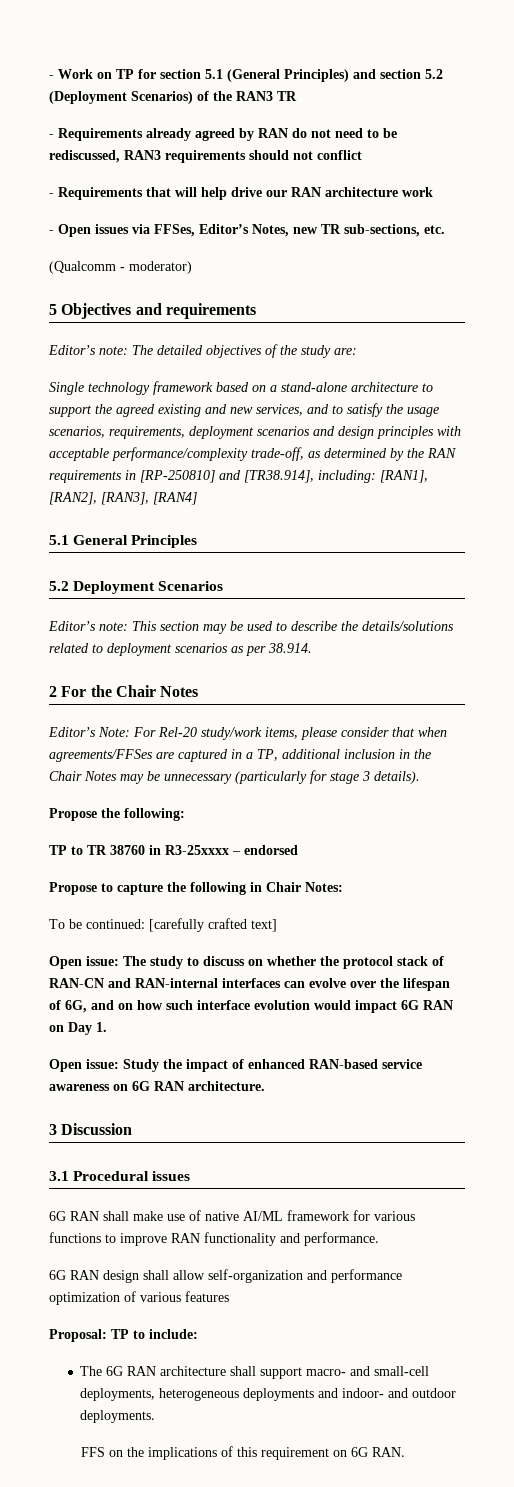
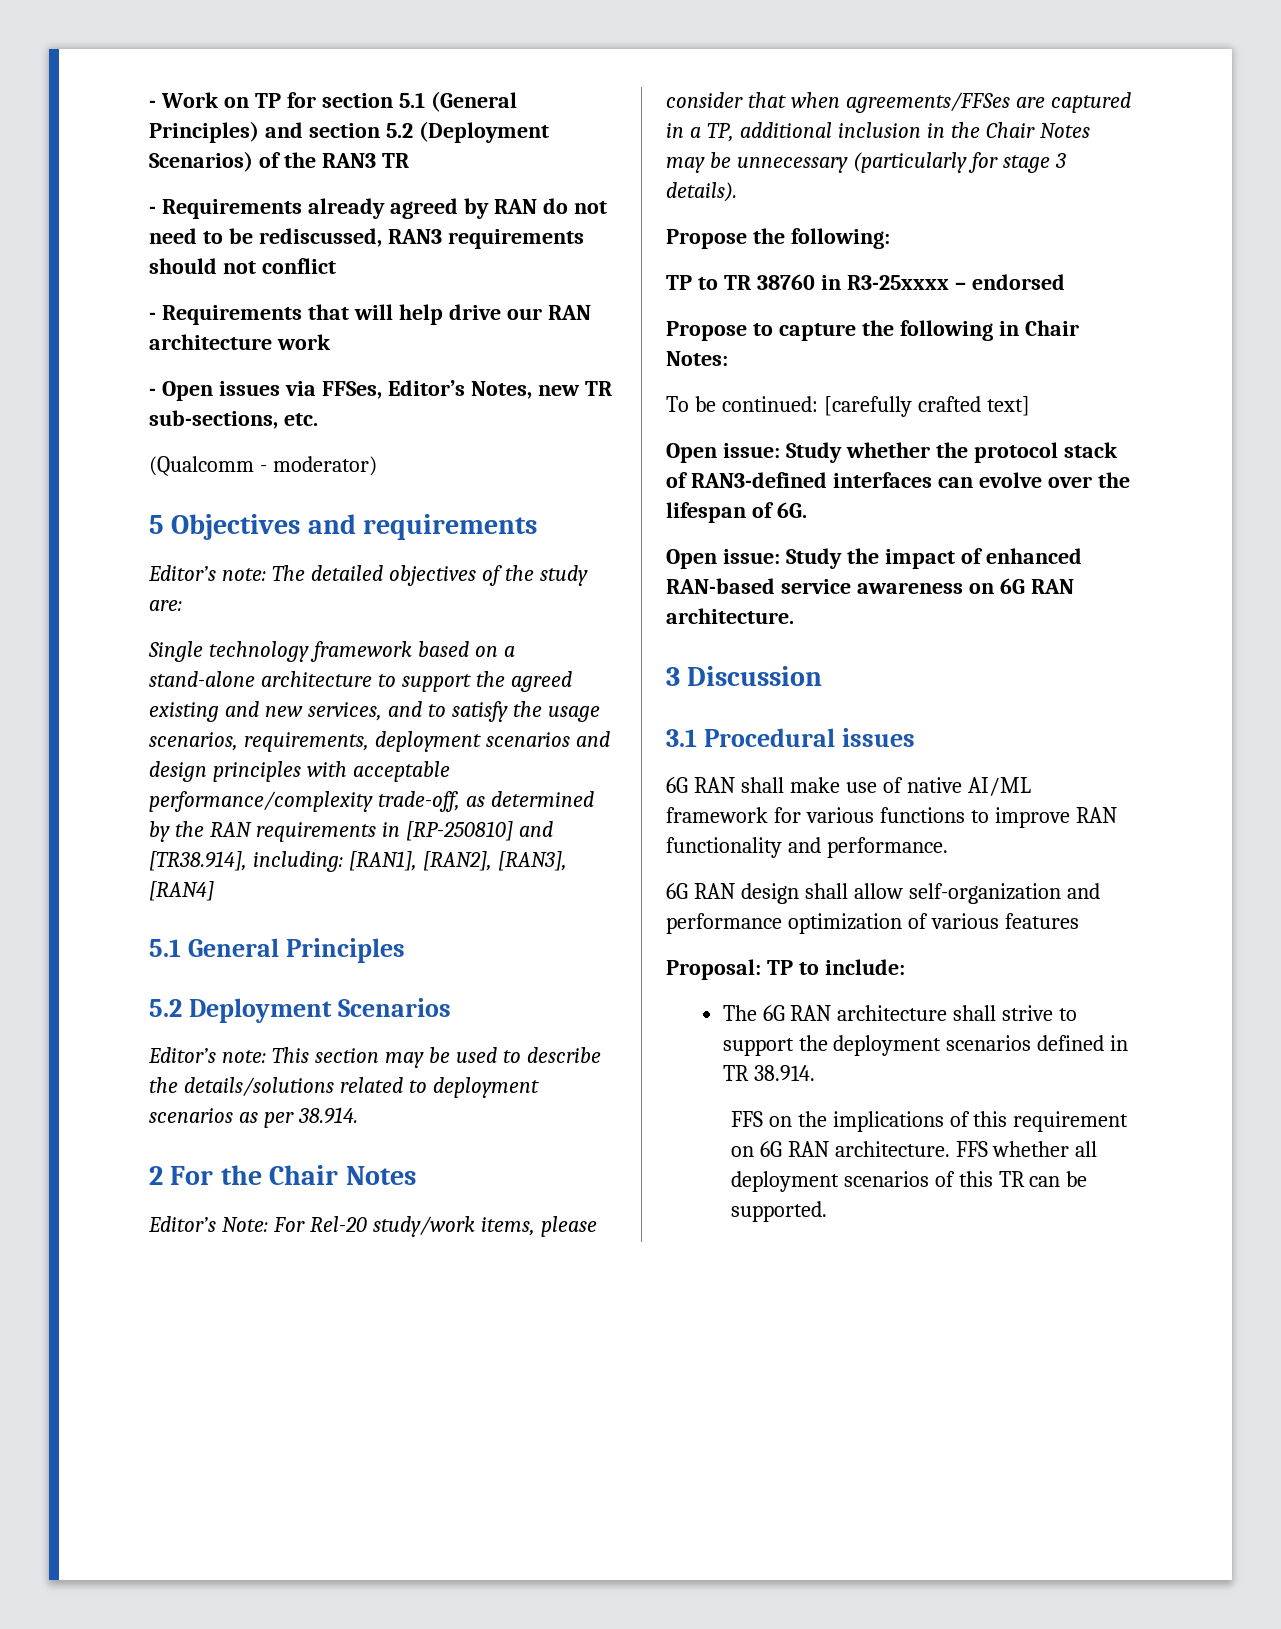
[123,956,263,969] The study to discuss on -> [785,442,842,463] Study
[49,978,218,988] RAN-CN and RAN-internal -> [690,472,827,488] RAN3-defined
[65,1000,453,1013] [49,1022,107,1035] 6G, and on how such interface evolution would impact 6G RAN on Day 1. -> [776,502,807,518] 6G.
[260,1366,430,1379] [80,1388,457,1401] [80,1410,156,1423] support macro- and small-cell deployments, heterogeneous deployments and indoor- and outdoor deployments. -> [1002,1005,1078,1021] [722,1035,1129,1056] [722,1065,815,1081] strive to support the deployment scenarios defined in TR 38.914.
[371,1447,405,1457] RAN. -> [787,1141,1098,1157] [730,1171,1088,1192] [730,1201,827,1222] RAN architecture. FFS whether all deployment scenarios of this TR can be supported.

